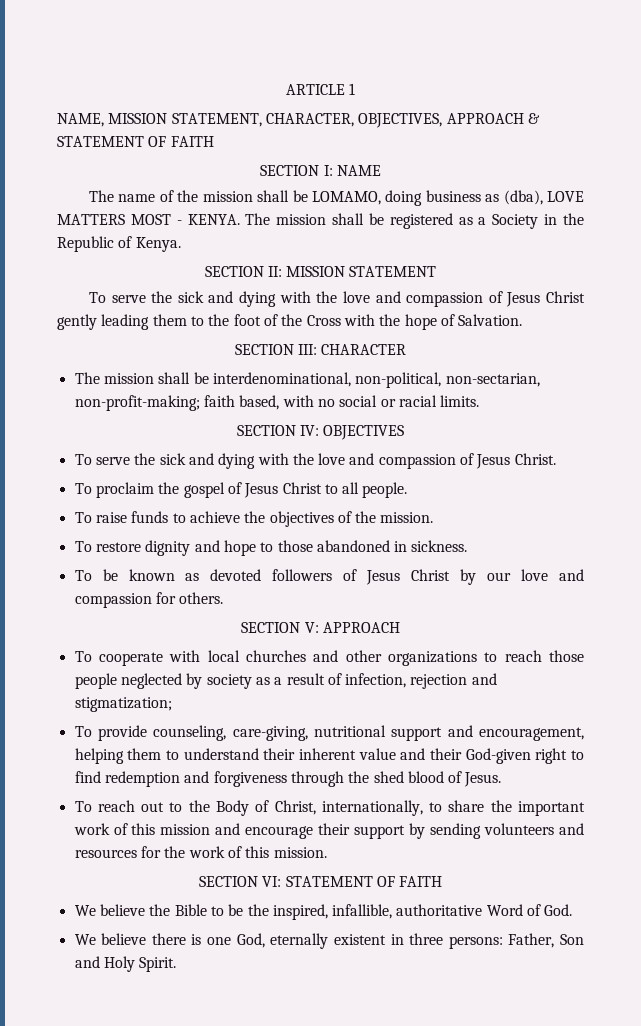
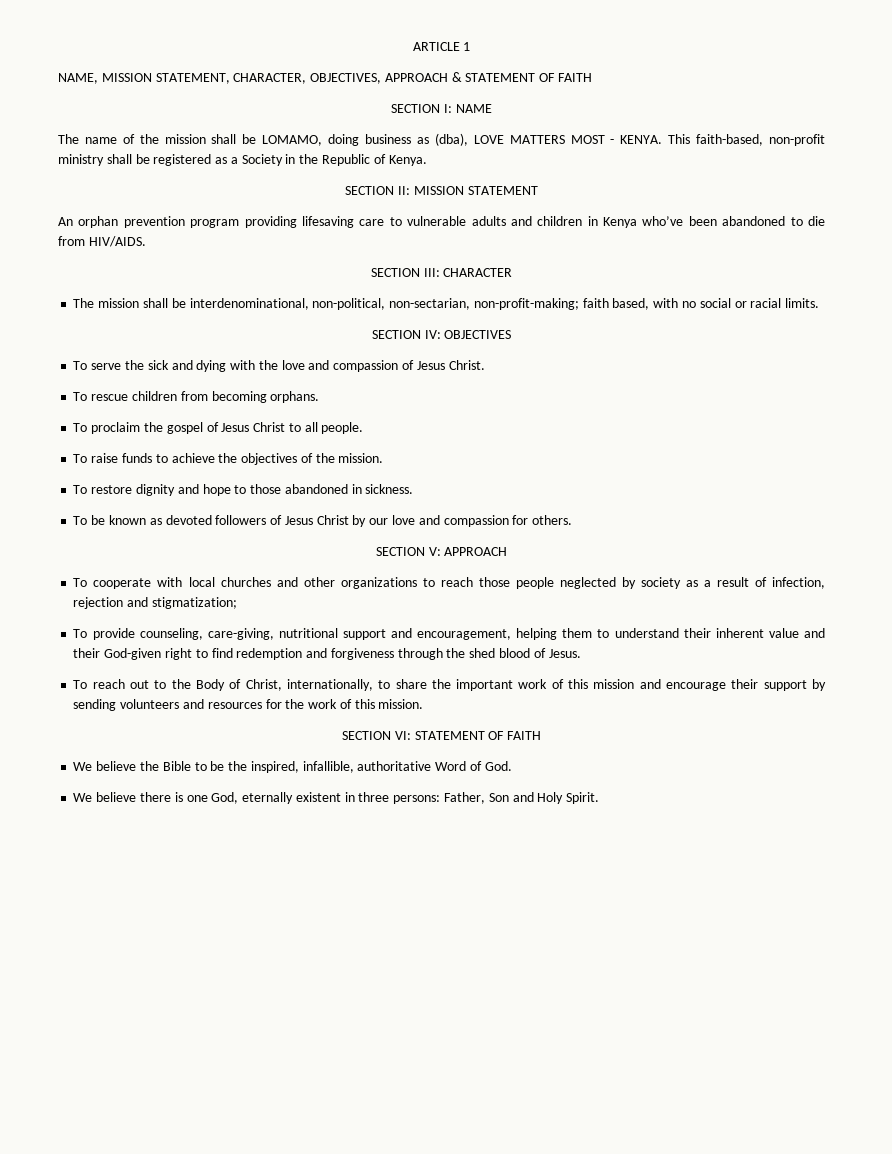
[245,213,327,225] The mission -> [668,134,825,146] [58,154,104,166] This faith-based, non-profit ministry
[89,291,586,307] [57,314,523,330] To serve the sick and dying with the love and compassion of Jesus Christ gently leading them to the foot of the Cross with the hope of Salvation. -> [58,216,826,228] [58,236,146,247] An orphan prevention program providing lifesaving care to vulnerable adults and children in Kenya who’ve been abandoned to die from HIV/AIDS.
(556, 459) none -> [73,391,320,403] // To rescue children from becoming orphans.

